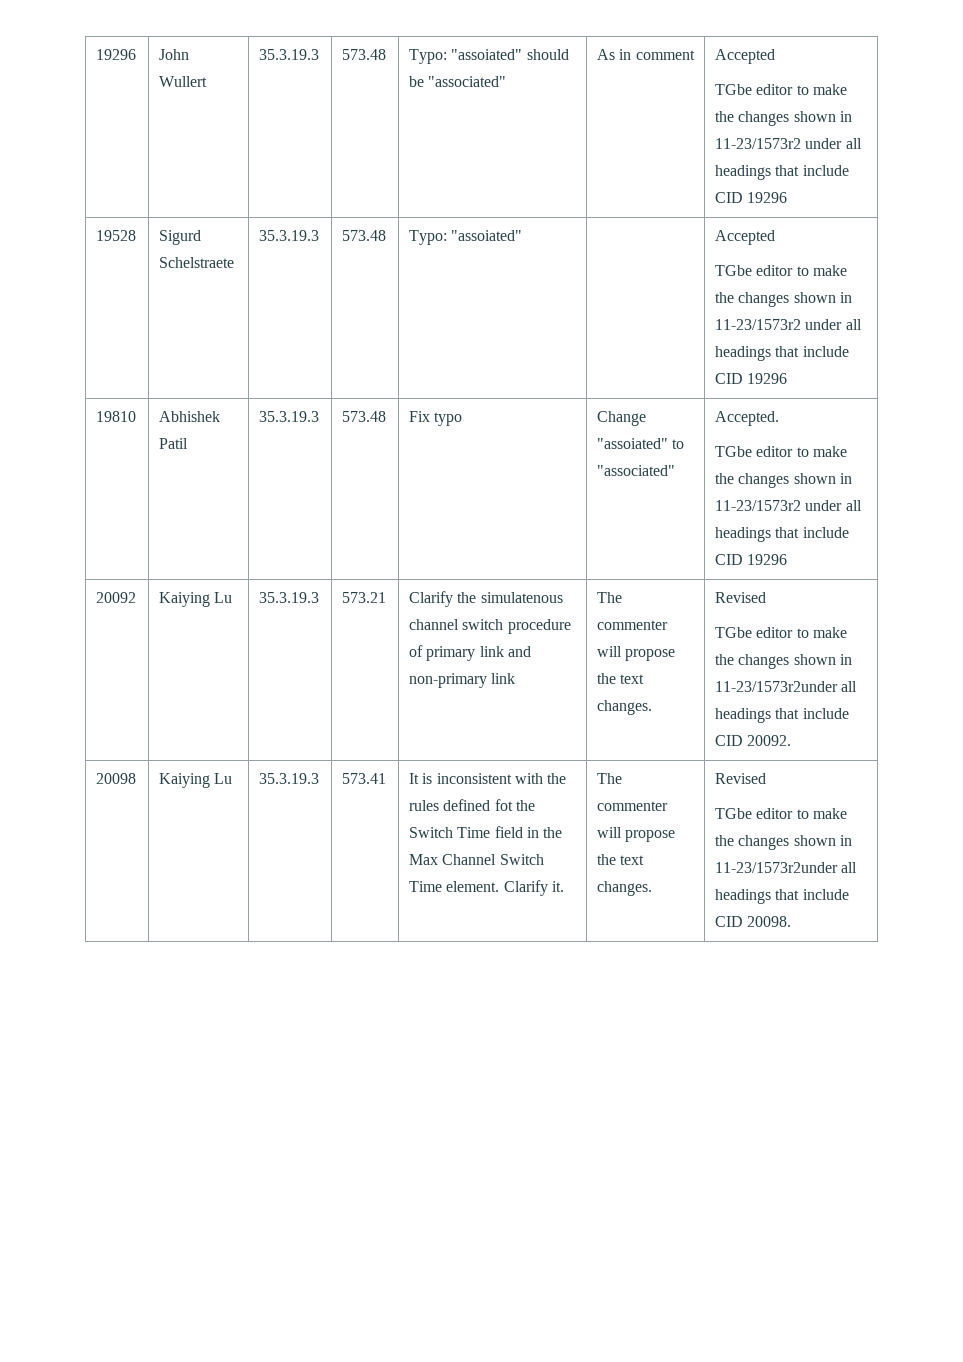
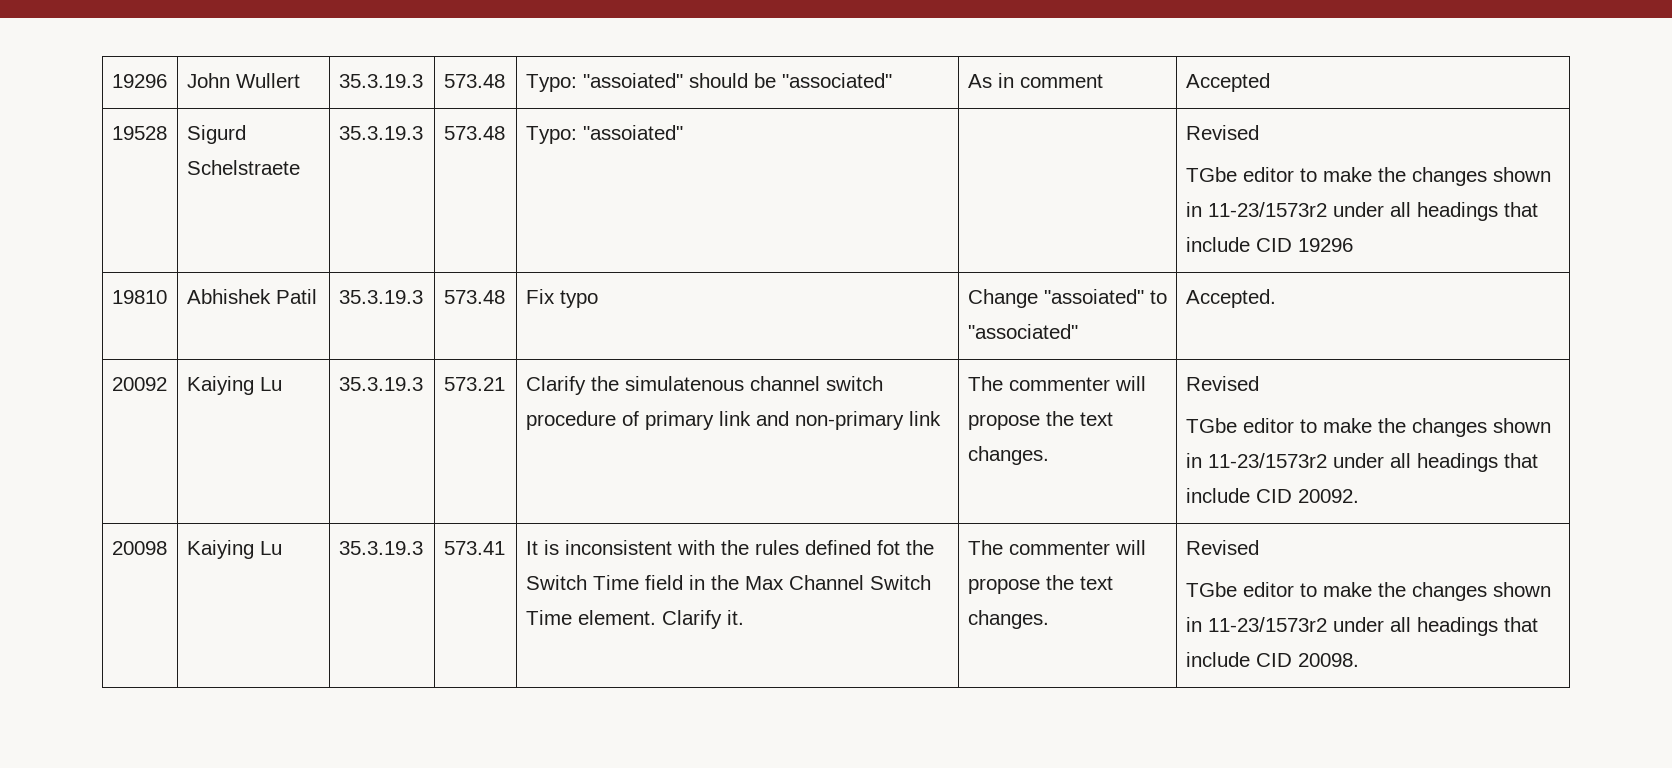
[715,84,848,95] [715,111,853,126] [715,138,862,149] [715,165,849,180] [715,192,788,203] // TGbe editor to make the changes shown in 11-23/1573r2 under all headings that include CID 19296 -> (1270, 82) none
[715,230,776,245] Accepted -> [1185,125,1259,140] Revised
[715,446,848,457] [715,473,853,488] [715,500,862,511] [715,527,849,542] [715,554,788,565] // TGbe editor to make the changes shown in 11-23/1573r2 under all headings that include CID 19296 -> (1276, 298) none
[715,681,839,692] 11-23/1573r2under -> [1207,453,1384,468] 11-23/1573r2 under
[715,862,839,873] 11-23/1573r2under -> [1207,617,1384,632] 11-23/1573r2 under

